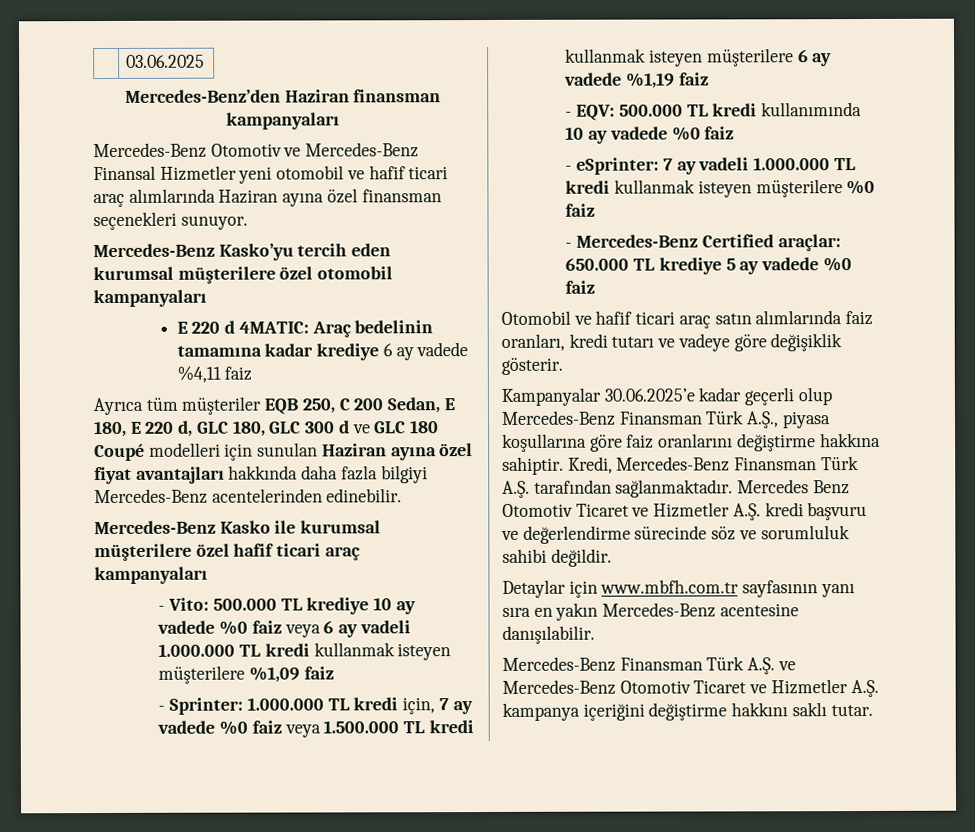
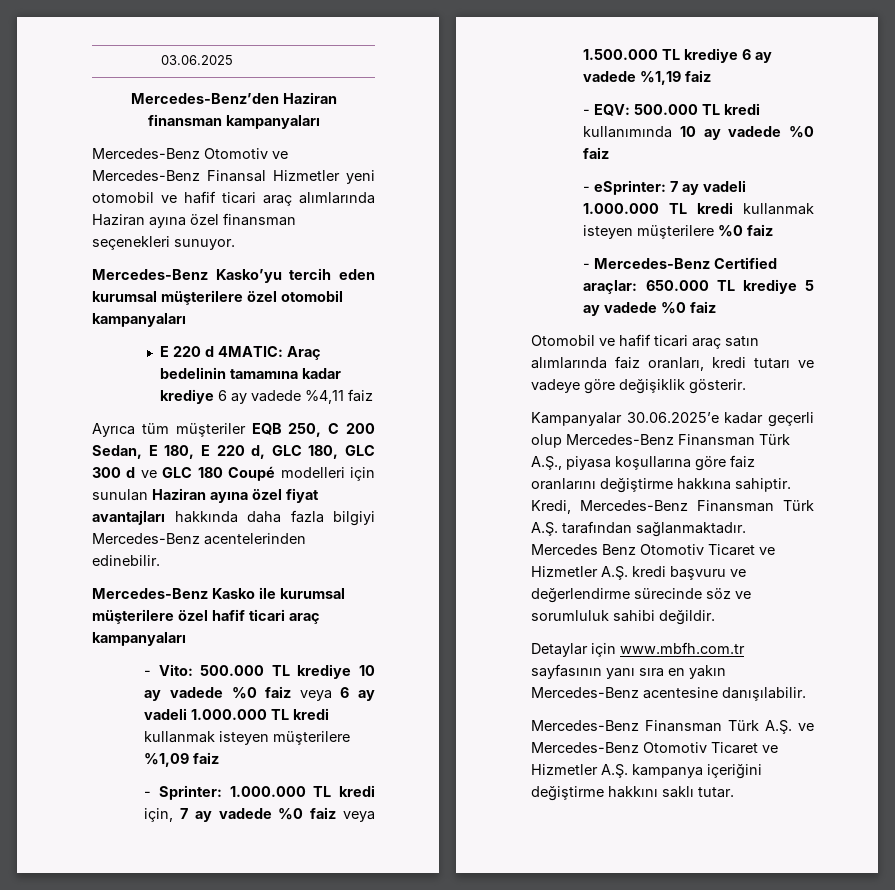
[428,720,474,734] [565,48,794,67] kredi kullanmak isteyen müşterilere -> [684,48,739,63] krediye

